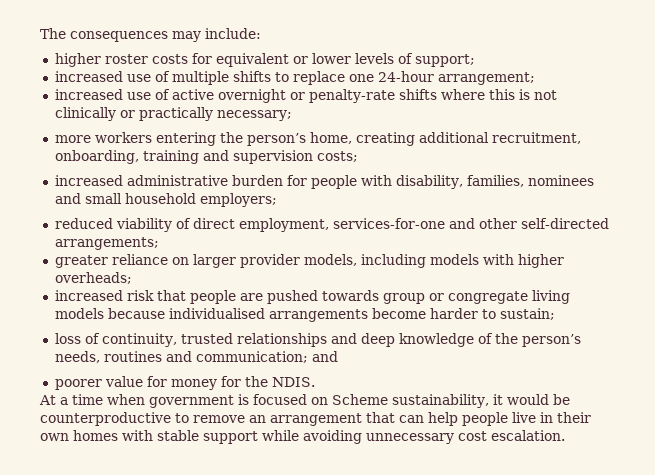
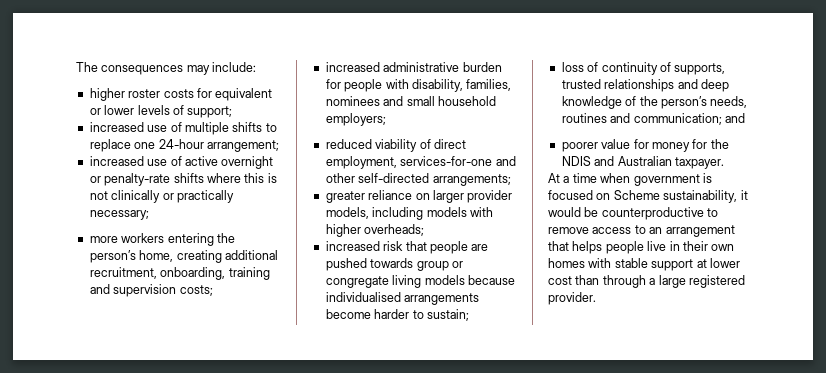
[101,333,177,347] continuity, -> [601,62,726,75] continuity of supports,
[271,377,315,387] NDIS. -> [561,156,724,169] NDIS and Australian taxpayer.
(245, 419) none -> [592,225,646,234] access to
[399,412,458,426] can help -> [572,241,603,254] helps
[262,430,565,444] while avoiding unnecessary cost escalation. -> [696,258,740,268] [548,275,745,288] [548,292,596,305] at lower cost than through a large registered provider.

